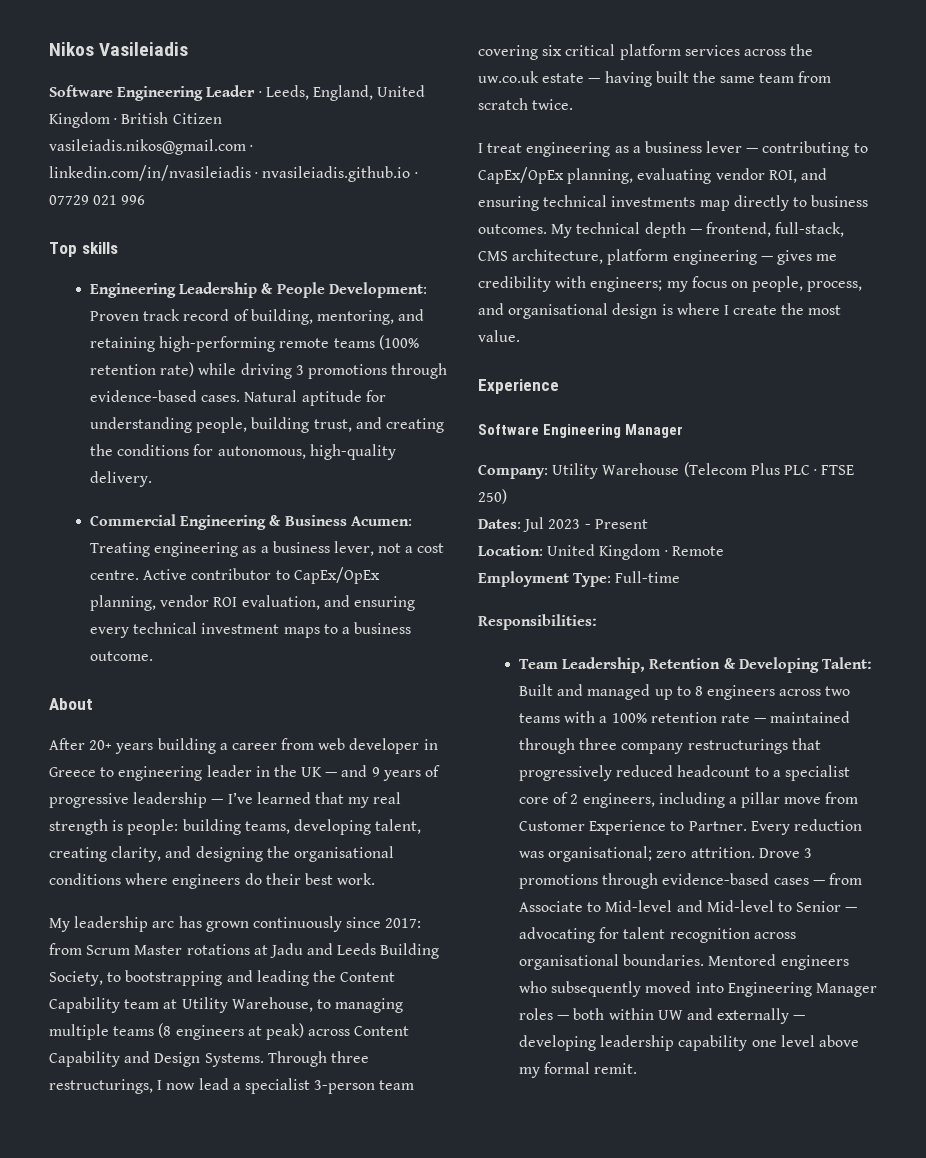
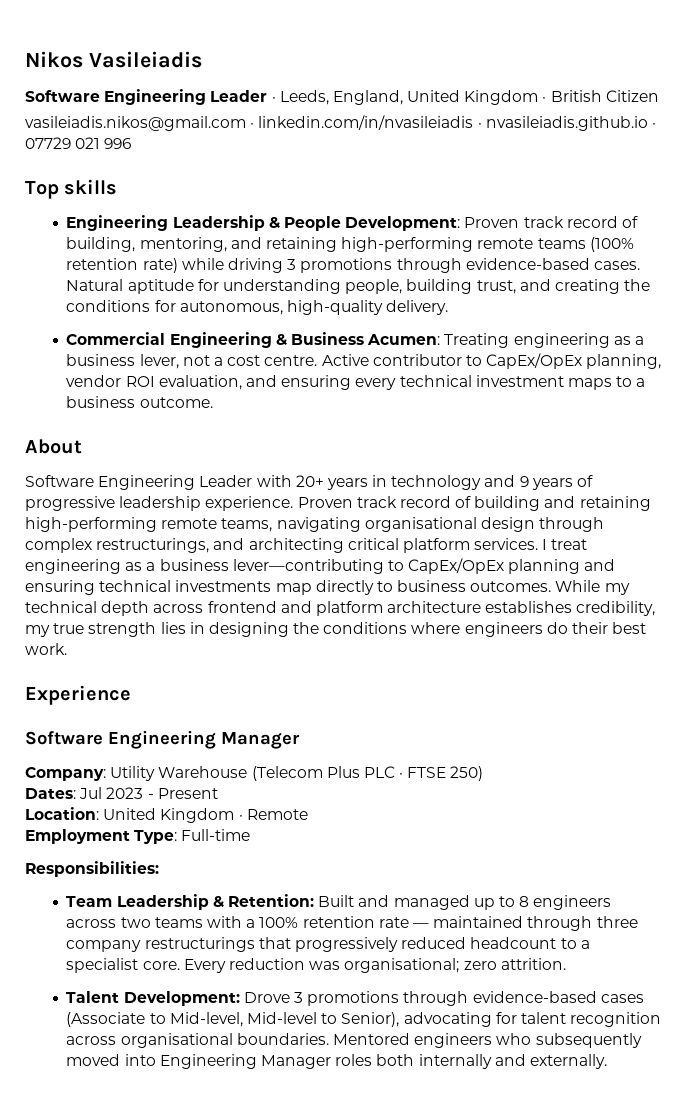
[49,738,438,754] [49,765,338,781] After 20+ years building a career from web developer in Greece to engineering leader in the UK — -> [25,475,482,490] Software Engineering Leader with 20+ years in technology
[211,792,402,808] [49,819,422,835] [49,846,394,862] [49,873,376,889] [49,916,422,932] [49,943,440,959] [49,970,396,986] [49,997,404,1013] [49,1023,410,1040] [49,1051,369,1067] [49,1078,415,1094] [478,44,814,60] [478,71,832,87] [478,98,574,110] — I’ve learned that my real strength is people: building teams, developing talent, creating clarity, and designing the organisational conditions where engineers do their best work. // My leadership arc has grown continuously since 2017: from Scrum Master rotations at Jadu and Leeds Building Society, to bootstrapping and leading the Content Capability team at Utility Warehouse, to managing multiple teams (8 engineers at peak) across Content Capability and Design Systems. Through three restructurings, I now lead a specialist 3-person team covering six critical platform services across the uw.co.uk estate — having built the same team from scratch twice. // -> [205,496,651,511] [25,517,605,532] [25,538,539,553] experience. Proven track record of building and retaining high-performing remote teams, navigating organisational design through complex restructurings, and architecting critical platform services.
[706,141,868,157] [478,167,797,184] lever — contributing to CapEx/OpEx planning, evaluating vendor ROI, -> [232,558,581,574] lever—contributing to CapEx/OpEx planning
[551,222,845,238] [478,249,838,265] [478,276,863,292] [478,303,842,319] [478,330,520,342] My technical depth — frontend, full-stack, CMS architecture, platform engineering — gives me credibility with engineers; my focus on people, process, and organisational design is where I create the most value. -> [555,580,630,595] [25,601,656,616] [25,622,647,637] [25,643,67,655] While my technical depth across frontend and platform architecture establishes credibility, my true strength lies in designing the conditions where engineers do their best work.
[562,657,872,673] Leadership, Retention & Developing Talent: -> [116,894,315,910] Leadership & Retention:
[518,792,859,808] [518,820,747,835] core of 2 engineers, including a pillar move from Customer Experience to Partner. -> [142,961,180,970] core.
(755, 852) none -> [66,991,240,1006] // Talent Development:
[812,873,862,885] [518,900,858,912] — from Associate to Mid-level and Mid-level to Senior — -> [66,1012,400,1027] (Associate to Mid-level, Mid-level to Senior),
[557,1008,806,1024] [518,1035,859,1051] [518,1062,638,1078] — both within UW and externally — developing leadership capability one level above my formal remit. -> [376,1054,607,1069] both internally and externally.

